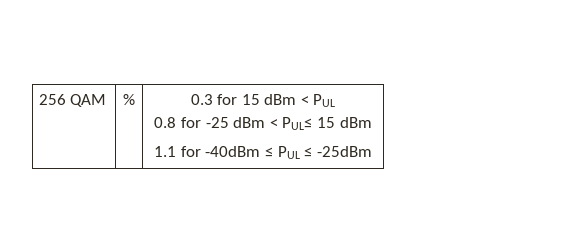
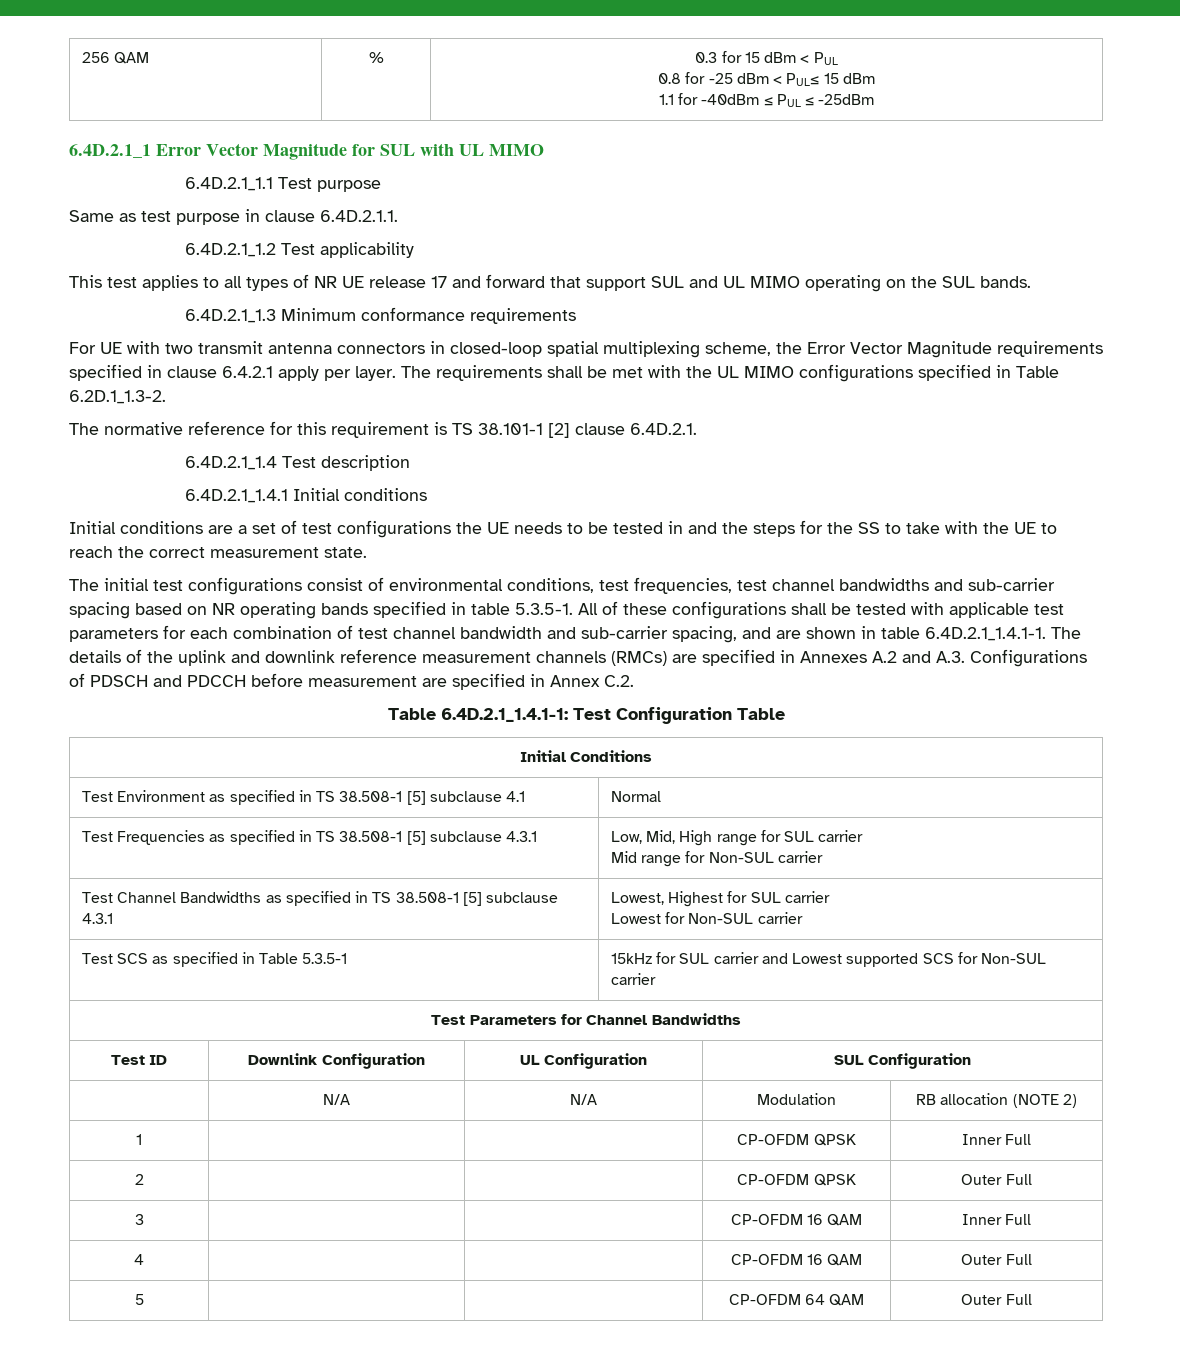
(372, 151) none -> [69,143,544,160] [184,177,381,192] [69,209,398,225] [184,242,414,258] [69,274,1031,292] [184,307,576,324] [69,341,1103,358] [69,364,1059,382] [69,390,166,404] [69,421,697,438] [184,455,410,471] [184,488,427,503] [69,520,1057,538] [69,546,367,558] [69,577,1055,595] [69,601,1064,619] [69,625,1081,643] [69,649,1087,667] [69,673,634,690] [387,707,785,724] [519,750,653,762] [81,790,526,805] [610,791,661,802] [81,830,538,845] [610,830,864,846] [610,851,823,867] [81,891,559,906] [81,913,113,924] [610,891,830,907] [610,912,803,924] [81,952,348,967] [610,952,1047,967] [610,973,656,985] [431,1013,741,1025] [110,1055,168,1065] [248,1053,425,1069] [519,1053,648,1069] [833,1053,972,1069] [323,1094,350,1105] [570,1094,597,1105] [757,1093,836,1105] [916,1093,1077,1108] [136,1134,142,1145] [737,1134,856,1146] [961,1134,1032,1145] [134,1174,144,1185] [737,1174,856,1186] [961,1174,1032,1185] [134,1214,144,1225] [730,1214,863,1226] [961,1214,1032,1225] [134,1254,144,1265] [730,1254,863,1266] [961,1254,1032,1265] [134,1294,144,1305] [728,1294,865,1306] [961,1294,1032,1305] // 6.4D.2.1_1 Error Vector Magnitude for SUL with UL MIMO // 6.4D.2.1_1.1 Test purpose // Same as test purpose in clause 6.4D.2.1.1. // 6.4D.2.1_1.2 Test applicability // This test applies to all types of NR UE release 17 and forward that support SUL and UL MIMO operating on the SUL bands. // 6.4D.2.1_1.3 Minimum conformance requirements // For UE with two transmit antenna connectors in closed-loop spatial multiplexing scheme, the Error Vector Magnitude requirements specified in clause 6.4.2.1 apply per layer. The requirements shall be met with the UL MIMO configurations specified in Table 6.2D.1_1.3-2. // The normative reference for this requirement is TS 38.101-1 [2] clause 6.4D.2.1. // 6.4D.2.1_1.4 Test description // 6.4D.2.1_1.4.1 Initial conditions // Initial conditions are a set of test configurations the UE needs to be tested in and the steps for the SS to take with the UE to reach the correct measurement state. // The initial test configurations consist of environmental conditions, test frequencies, test channel bandwidths and sub-carrier spacing based on NR operating bands specified in table 5.3.5-1. All of these configurations shall be tested with applicable test parameters for each combination of test channel bandwidth and sub-carrier spacing, and are shown in table 6.4D.2.1_1.4.1-1. The details of the uplink and downlink reference measurement channels (RMCs) are specified in Annexes A.2 and A.3. Configurations of PDSCH and PDCCH before measurement are specified in Annex C.2. // Table 6.4D.2.1_1.4.1-1: Test Configuration Table // Initial Conditions // Test Environment as specified in TS 38.508-1 [5] subclause 4.1 | Normal // Test Frequencies as specified in TS 38.508-1 [5] subclause 4.3.1 | Low, Mid, High range for SUL carrier // Mid range for Non-SUL carrier // Test Channel Bandwidths as specified in TS 38.508-1 [5] subclause 4.3.1 | Lowest, Highest for SUL carrier // Lowest for Non-SUL carrier // Test SCS as specified in Table 5.3.5-1 | 15kHz for SUL carrier and Lowest supported SCS for Non-SUL carrier // Test Parameters for Channel Bandwidths // Test ID | Downlink Configuration | UL Configuration | SUL Configuration // | N/A | N/A | Modulation | RB allocation (NOTE 2) // 1 | | | CP-OFDM QPSK | Inner Full // 2 | | | CP-OFDM QPSK | Outer Full // 3 | | | CP-OFDM 16 QAM | Inner Full // 4 | | | CP-OFDM 16 QAM | Outer Full // 5 | | | CP-OFDM 64 QAM | Outer Full

